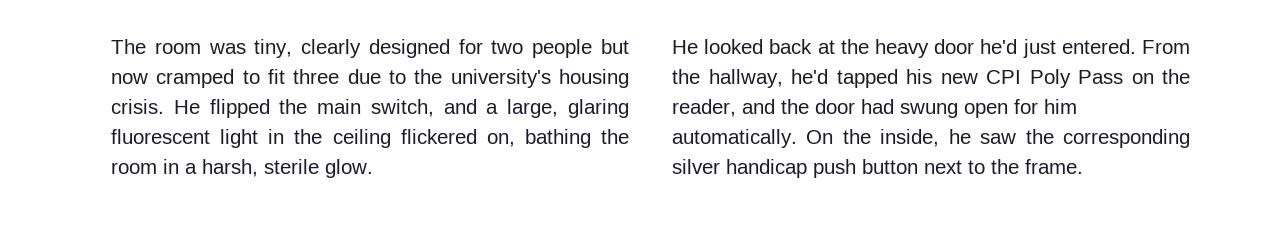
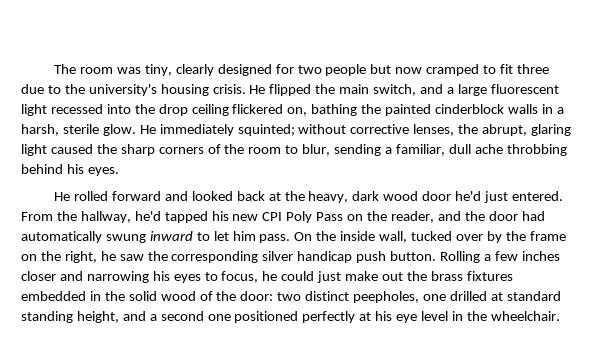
[507,99,629,118] [111,129,323,148] large, glaring fluorescent light in the -> [457,84,559,96] [21,104,188,116] large fluorescent light recessed into the drop
[111,162,157,174] room -> [385,104,538,116] painted cinderblock walls
[672,40,698,54] // He -> [139,124,572,136] [21,144,567,156] [21,164,119,176] [54,191,188,201] He immediately squinted; without corrective lenses, the abrupt, glaring light caused the sharp corners of the room to blur, sending a familiar, dull ache throbbing behind his eyes. // He rolled forward and
[875,39,929,58] heavy -> [308,191,419,203] heavy, dark wood
[900,99,1077,118] [672,129,940,148] swung open for him automatically. On the inside, -> [21,231,566,243] [21,251,97,263] automatically swung inward to let him pass. On the inside wall, tucked over by the frame on the right,
[862,159,1083,174] button next to the frame. -> [390,251,560,263] [21,271,513,283] [21,291,561,303] [21,311,560,323] button. Rolling a few inches closer and narrowing his eyes to focus, he could just make out the brass fixtures embedded in the solid wood of the door: two distinct peepholes, one drilled at standard standing height, and a second one positioned perfectly at his eye level in the wheelchair.

